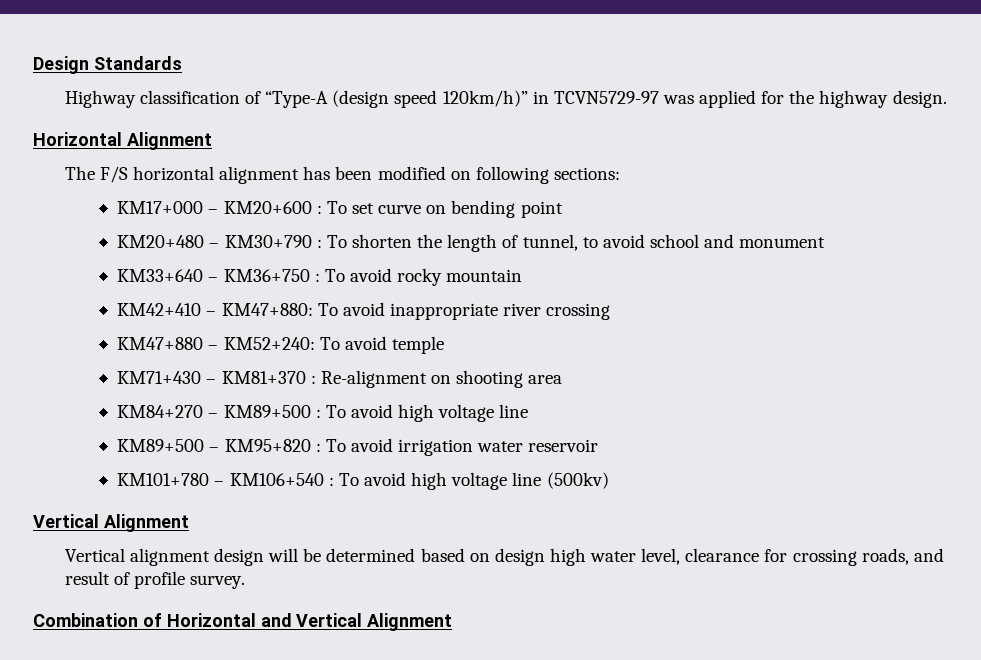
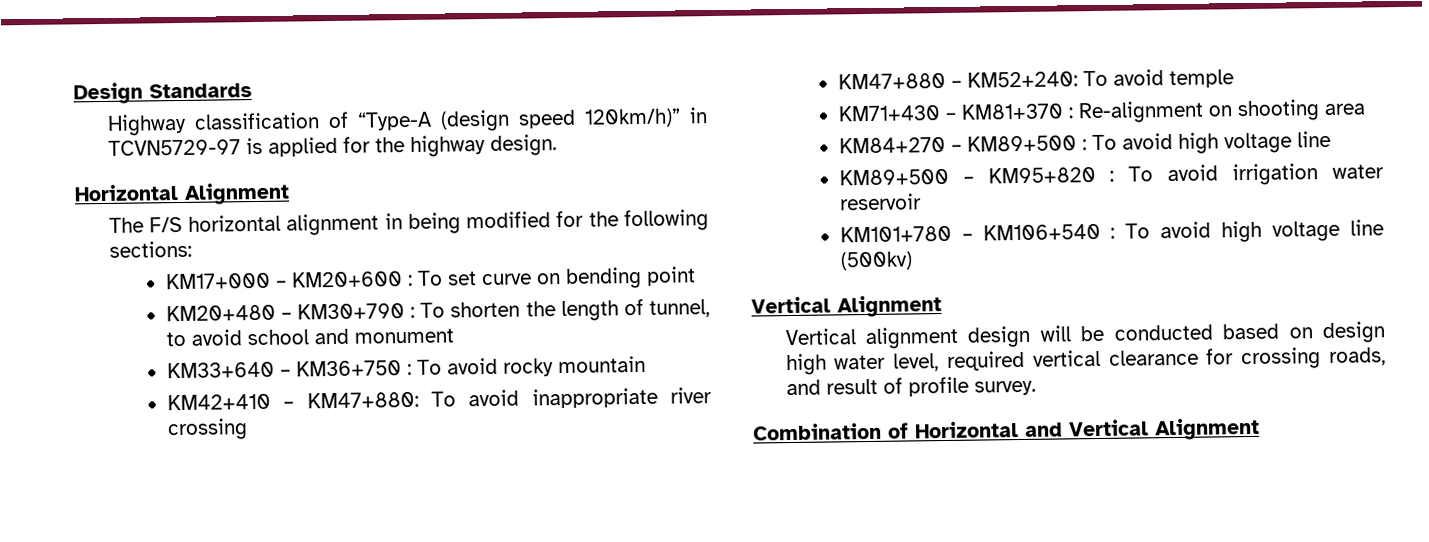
[662,95,694,104] was -> [245,137,263,155] is
[303,166,471,180] has been modified on -> [384,210,619,235] in being modified for the
[326,548,416,562] determined -> [1113,324,1213,341] conducted
(681, 556) none -> [947,349,1101,371] required vertical

